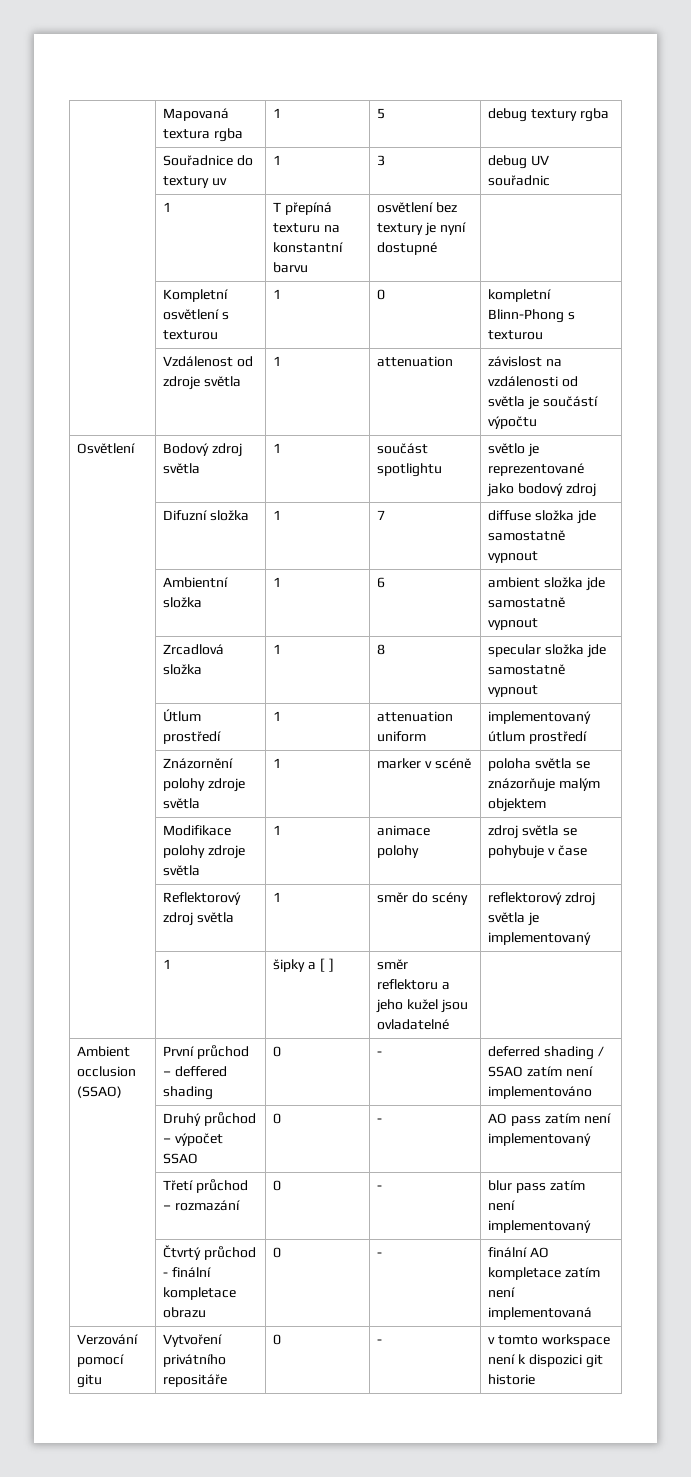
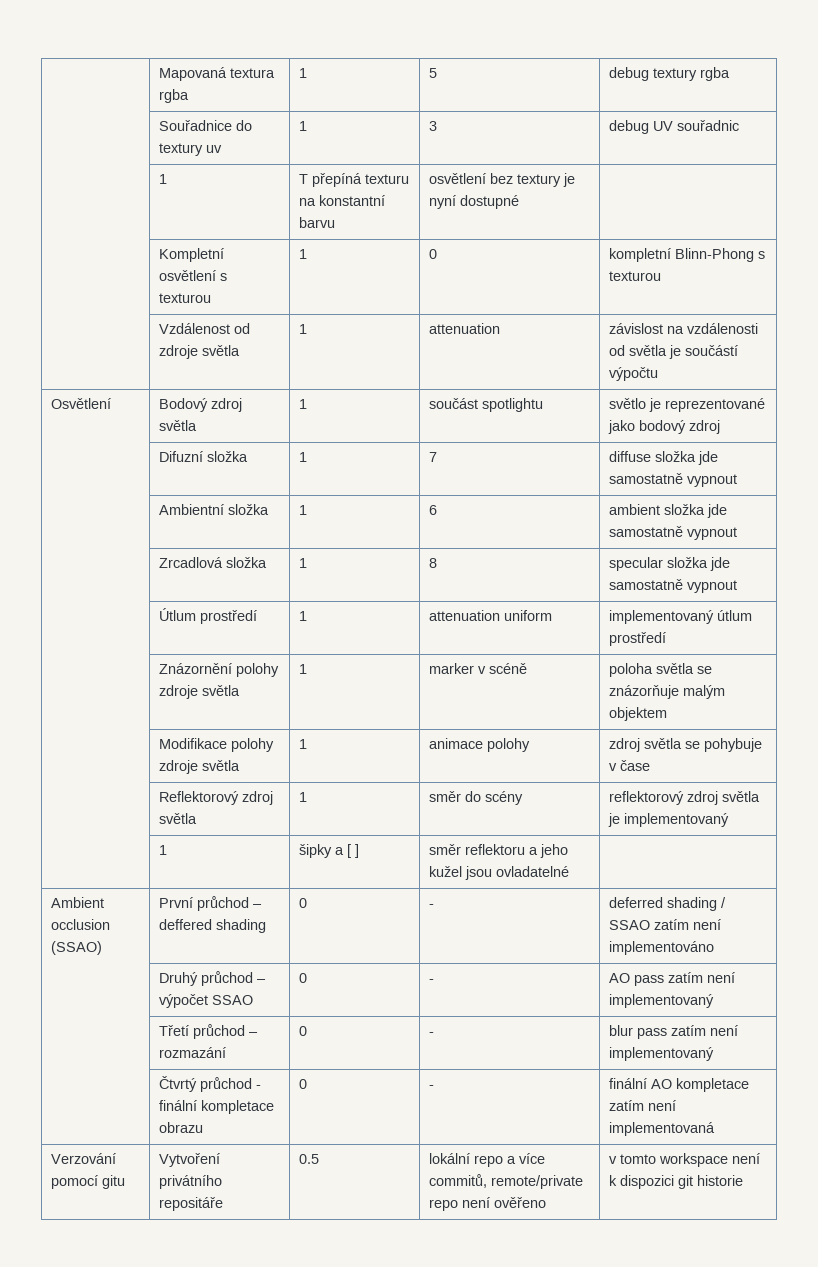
[273,1334,282,1345] [377,1339,383,1344] 0 | - -> [298,1154,319,1164] [428,1153,545,1167] [428,1174,583,1189] [428,1197,546,1211] 0.5 | lokální repo a více commitů, remote/private repo není ověřeno

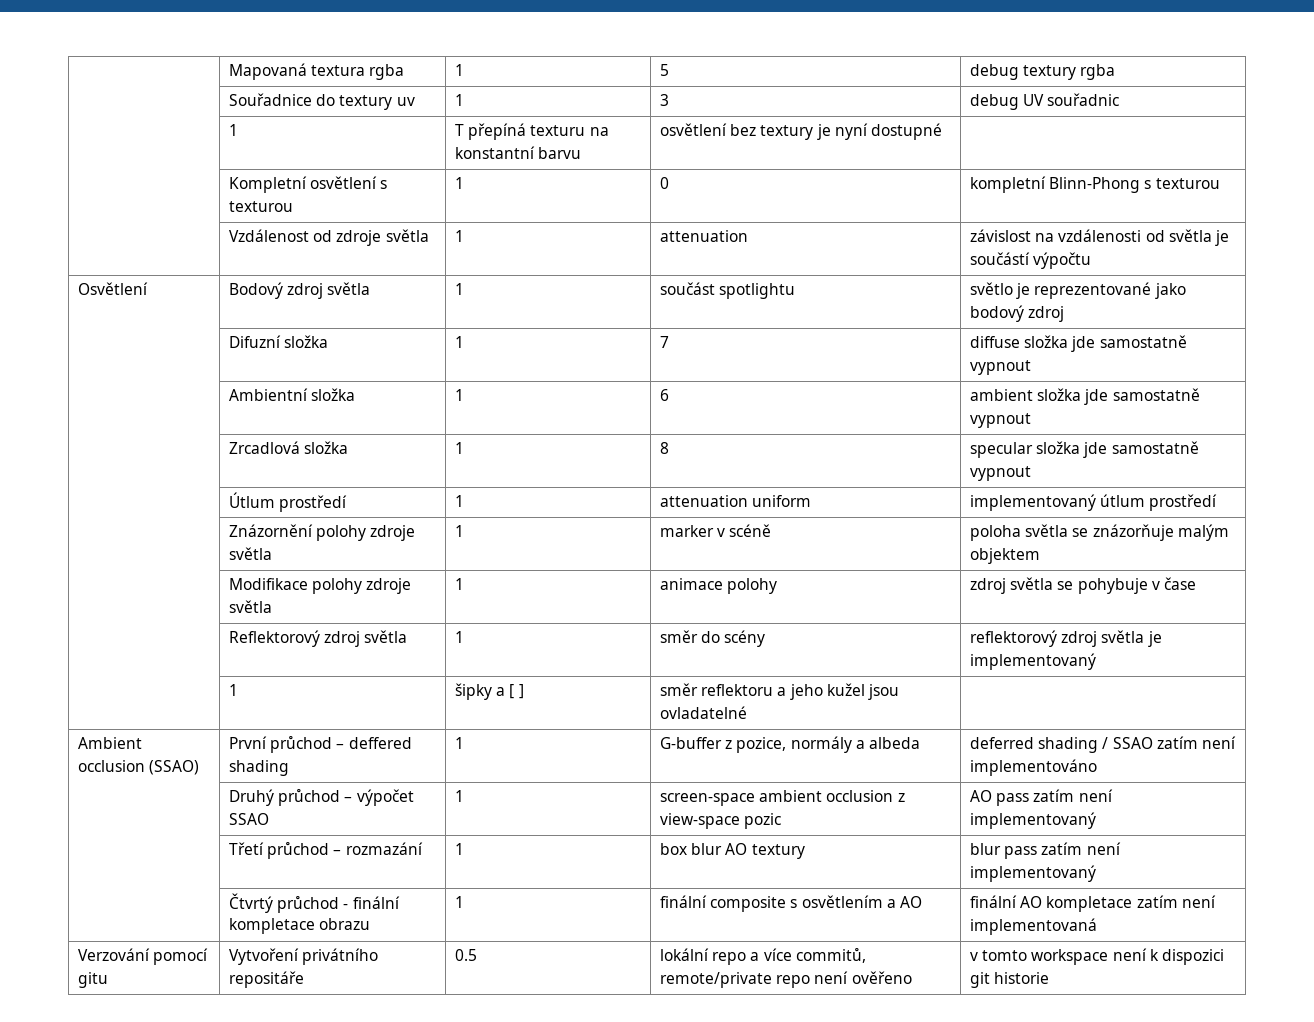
[298,898,307,908] [428,904,434,908] 0 | - -> [455,737,465,749] [660,736,920,753] 1 | G-buffer z pozice, normály a albeda
[298,973,307,983] [428,979,434,983] 0 | - -> [455,790,465,802] [660,790,905,806] [660,813,782,829] 1 | screen-space ambient occlusion z view-space pozic
[298,1026,307,1036] [428,1032,434,1036] 0 | - -> [455,843,465,855] [660,843,805,859] 1 | box blur AO textury
[298,1079,307,1089] [428,1085,434,1089] 0 | - -> [455,896,465,908] [660,895,922,912] 1 | finální composite s osvětlením a AO

